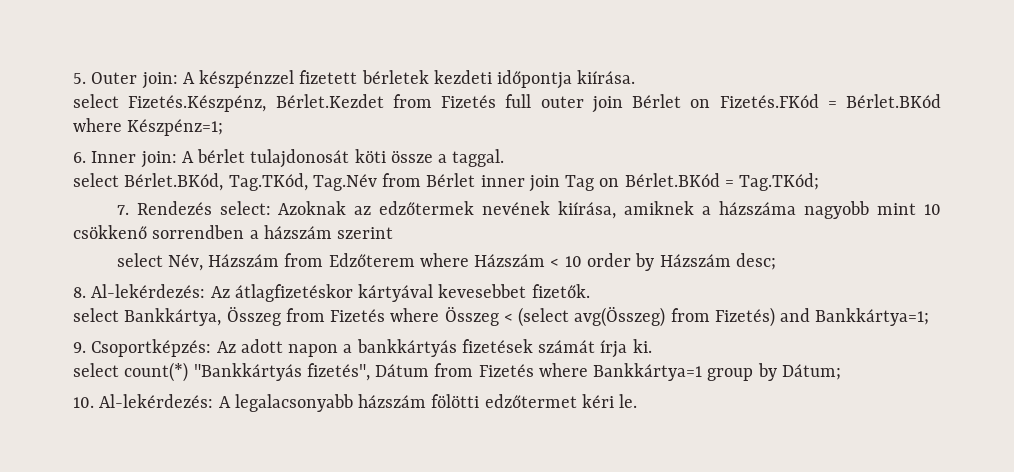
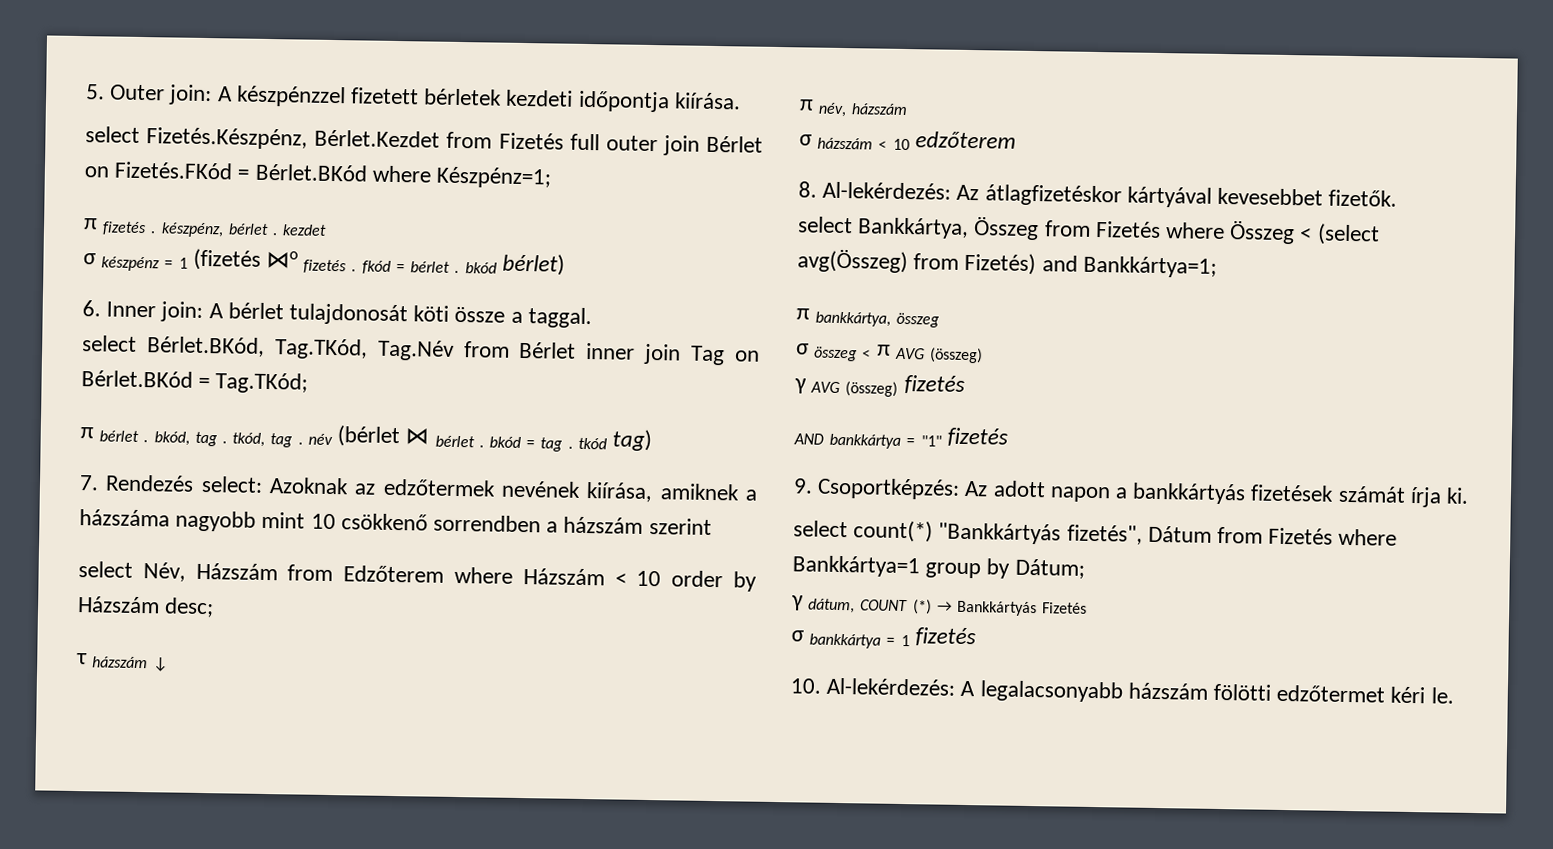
(224, 127) none -> [83,218,328,238] [83,248,565,276] // π fizetés . készpénz, bérlet . kezdet // σ készpénz = 1 (fizetés ⋈o fizetés . fkód = bérlet . bkód bérlet)
(820, 182) none -> [80,425,652,452] // π bérlet . bkód, tag . tkód, tag . név (bérlet ⋈ bérlet . bkód = tag . tkód tag)
(776, 261) none -> [76,653,169,672] [799,99,909,118] [799,131,1016,151] // τ házszám ↓ // π név, házszám // σ házszám < 10 edzőterem
(930, 317) none -> [796,308,941,328] [796,343,984,364] [794,374,965,397] [793,427,1008,449] // π bankkártya, összeg // σ összeg < π AVG (összeg) // γ AVG (összeg) fizetés // AND bankkártya = "1" fizetés
(841, 372) none -> [791,595,1088,617] [791,627,976,649] // γ dátum, COUNT (*) → Bankkártyás Fizetés // σ bankkártya = 1 fizetés

